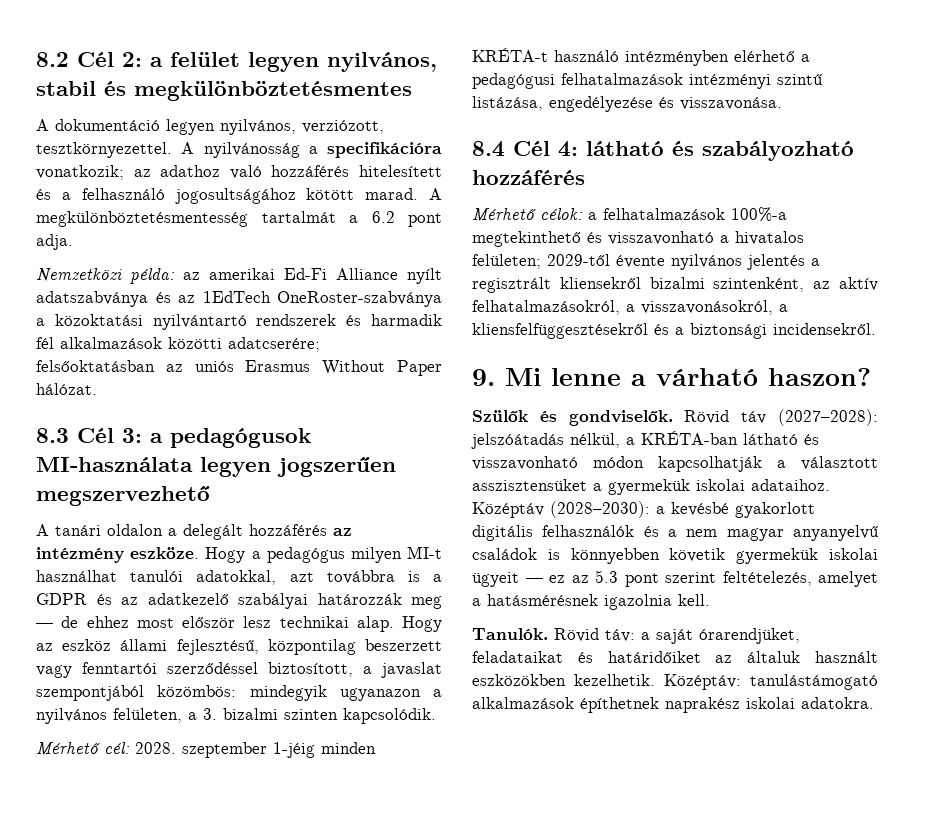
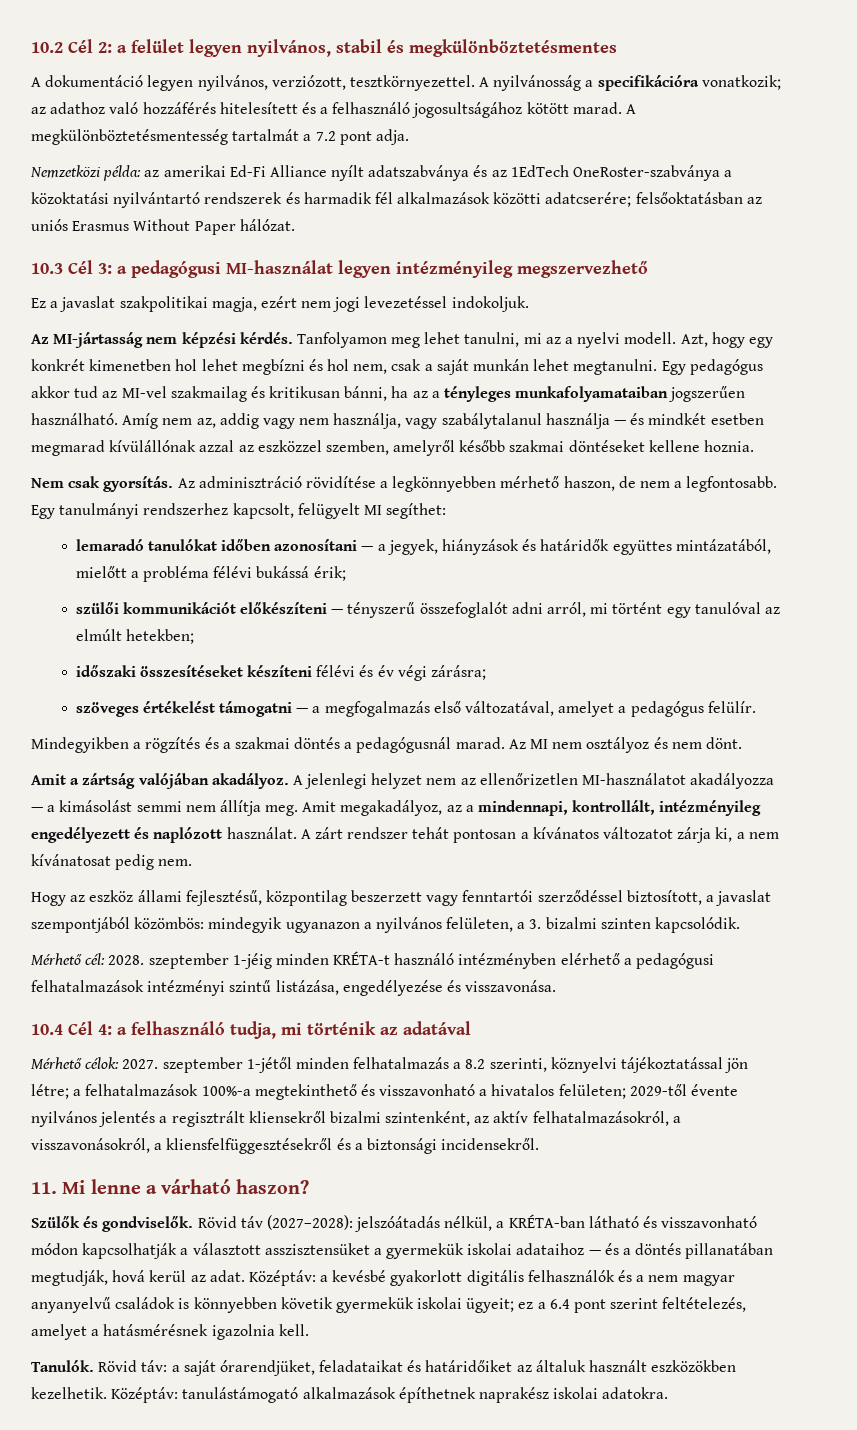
[36,52,69,67] 8.2 -> [31,42,63,53] 10.2
[371,211,395,223] 6.2 -> [315,131,336,141] 7.2
[36,428,69,443] 8.3 -> [31,263,63,274] 10.3
[170,428,311,448] [36,457,396,477] [36,486,210,506] [36,524,352,540] [36,546,442,563] [36,570,443,585] [36,593,442,609] [36,616,394,632] pedagógusok MI-használata legyen jogszerűen megszervezhető // A tanári oldalon a delegált hozzáférés az intézmény eszköze. Hogy a pedagógus milyen MI-t használhat tanulói adatokkal, azt továbbra is a GDPR és az adatkezelő szabályai határozzák meg — de ehhez most először lesz technikai alap. -> [131,260,648,278] [31,296,529,312] [31,332,773,348] [31,359,763,375] [31,386,746,402] [31,413,764,429] [31,440,755,456] [31,476,778,492] [31,503,447,519] [75,539,771,555] [75,566,346,582] [75,602,780,618] [75,629,194,644] [75,665,486,681] [75,701,756,717] [31,737,742,753] [31,773,775,789] [31,800,762,816] [31,827,779,843] [31,854,193,870] pedagógusi MI-használat legyen intézményileg megszervezhető // Ez a javaslat szakpolitikai magja, ezért nem jogi levezetéssel indokoljuk. // Az MI-jártasság nem képzési kérdés. Tanfolyamon meg lehet tanulni, mi az a nyelvi modell. Azt, hogy egy konkrét kimenetben hol lehet megbízni és hol nem, csak a saját munkán lehet megtanulni. Egy pedagógus akkor tud az MI-vel szakmailag és kritikusan bánni, ha az a tényleges munkafolyamataiban jogszerűen használható. Amíg nem az, addig vagy nem használja, vagy szabálytalanul használja — és mindkét esetben megmarad kívülállónak azzal az eszközzel szemben, amelyről később szakmai döntéseket kellene hoznia. // Nem csak gyorsítás. Az adminisztráció rövidítése a legkönnyebben mérhető haszon, de nem a legfontosabb. Egy tanulmányi rendszerhez kapcsolt, felügyelt MI segíthet: // lemaradó tanulókat időben azonosítani — a jegyek, hiányzások és határidők együttes mintázatából, mielőtt a probléma félévi bukássá érik; // szülői kommunikációt előkészíteni — tényszerű összefoglalót adni arról, mi történt egy tanulóval az elmúlt hetekben; // időszaki összesítéseket készíteni félévi és év végi zárásra; // szöveges értékelést támogatni — a megfogalmazás első változatával, amelyet a pedagógus felülír. // Mindegyikben a rögzítés és a szakmai döntés a pedagógusnál marad. Az MI nem osztályoz és nem dönt. // Amit a zártság valójában akadályoz. A jelenlegi helyzet nem az ellenőrizetlen MI-használatot akadályozza — a kimásolást semmi nem állítja meg. Amit megakadályoz, az a mindennapi, kontrollált, intézményileg engedélyezett és naplózott használat. A zárt rendszer tehát pontosan a kívánatos változatot zárja ki, a nem kívánatosat pedig nem. //
[472,141,505,157] 8.4 -> [31,1024,63,1035] 10.4
[586,141,854,161] [472,170,585,185] [472,208,583,221] látható és szabályozható hozzáférés // Mérhető célok: -> [117,1021,471,1039] [31,1057,749,1073] [31,1084,69,1099] a felhasználó tudja, mi történik az adatával // Mérhető célok: 2027. szeptember 1-jétől minden felhatalmazás a 8.2 szerinti, köznyelvi tájékoztatással jön létre;
[472,369,495,386] 9. -> [31,1182,57,1194] 11.
[751,479,830,491] [472,501,650,518] adataihoz. Középtáv (2028–2030): -> [516,1243,774,1259] [31,1270,316,1286] adataihoz — és a döntés pillanatában megtudják, hová kerül az adat. Középtáv:
[472,570,618,587] ügyeit — ez az 5.3 -> [466,1298,570,1313] ügyeit; ez a 6.4

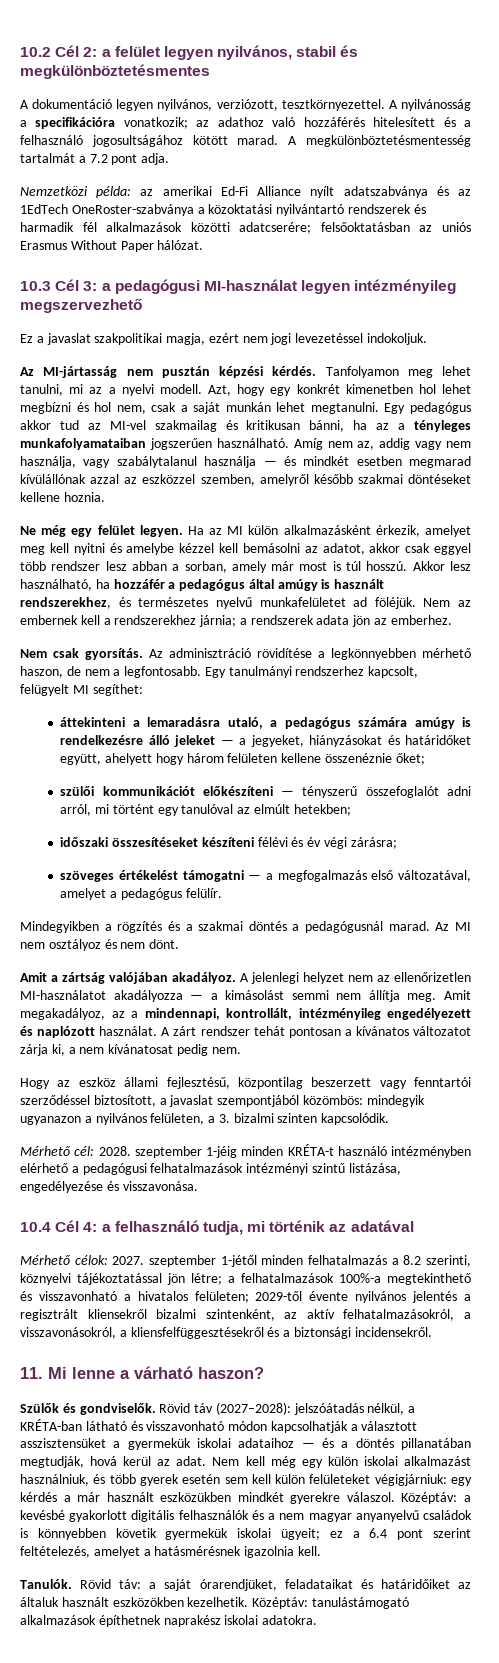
(178, 340) none -> [161,366,210,378] pusztán
(755, 446) none -> [20,525,471,537] [20,543,471,555] [20,561,472,573] [20,579,385,591] [20,597,471,609] [20,615,452,627] // Ne még egy felület legyen. Ha az MI külön alkalmazásként érkezik, amelyet meg kell nyitni és amelybe kézzel kell bemásolni az adatot, akkor csak eggyel több rendszer lesz abban a sorban, amely már most is túl hosszú. Akkor lesz használható, ha hozzáfér a pedagógus által amúgy is használt rendszerekhez, és természetes nyelvű munkafelületet ad föléjük. Nem az embernek kell a rendszerekhez járnia; a rendszerek adata jön az emberhez.
[75,539,771,555] [75,566,346,582] lemaradó tanulókat időben azonosítani — a jegyek, hiányzások és határidők együttes mintázatából, mielőtt a probléma félévi bukássá érik; -> [60,717,471,729] [60,735,471,747] [60,753,425,765] áttekinteni a lemaradásra utaló, a pedagógus számára amúgy is rendelkezésre álló jeleket — a jegyeket, hiányzásokat és határidőket együtt, ahelyett hogy három felületen kellene összenéznie őket;
(245, 1276) none -> [212,1456,471,1468] [20,1474,473,1486] [20,1492,395,1504] Nem kell még egy külön iskolai alkalmazást használniuk, és több gyerek esetén sem kell külön felületeket végigjárniuk: egy kérdés a már használt eszközükben mindkét gyerekre válaszol.

